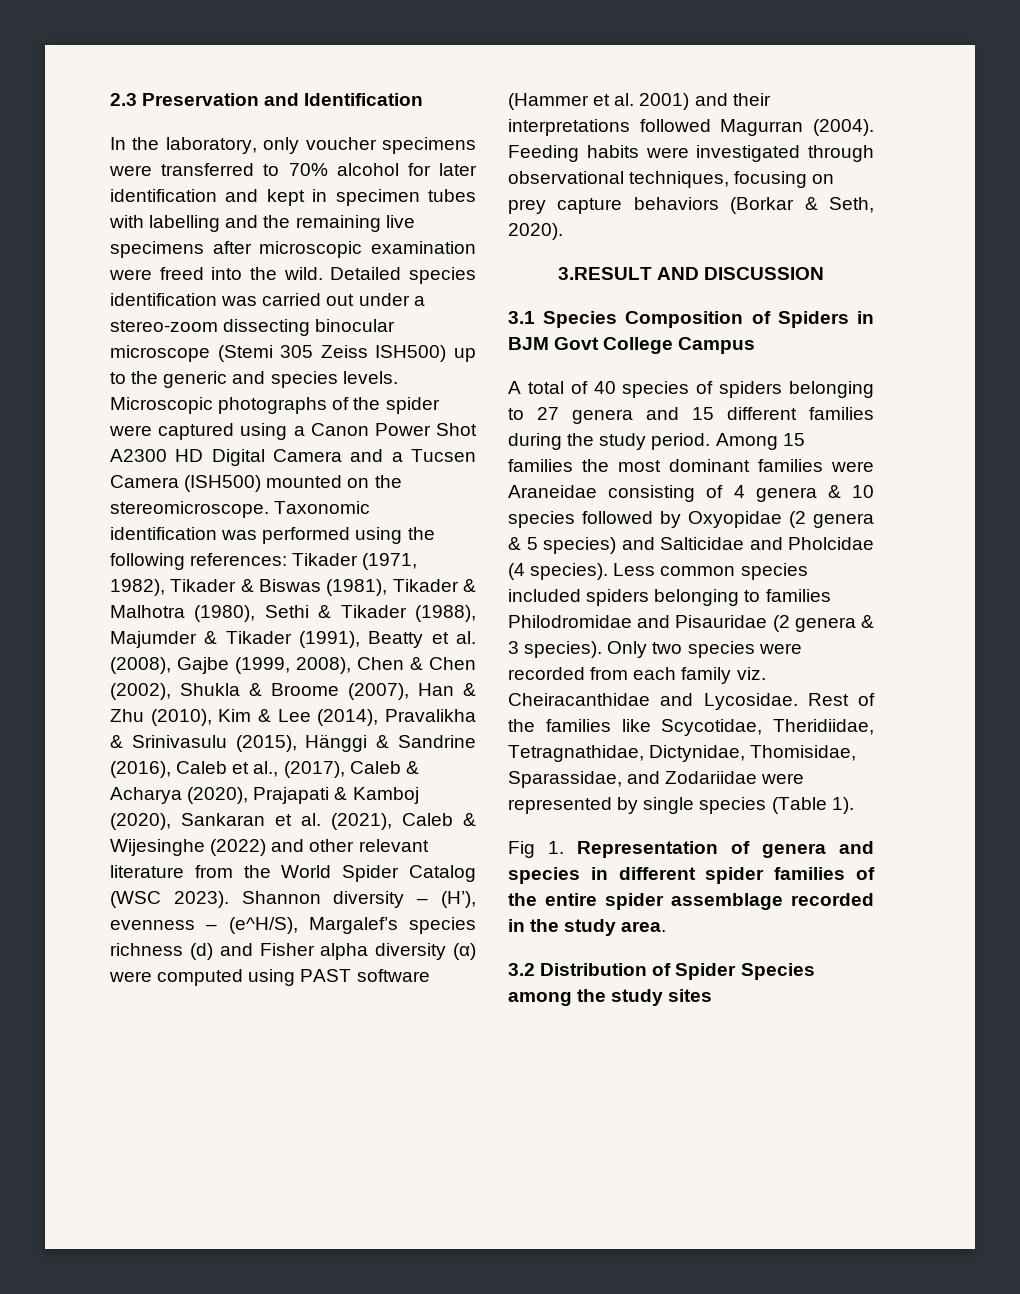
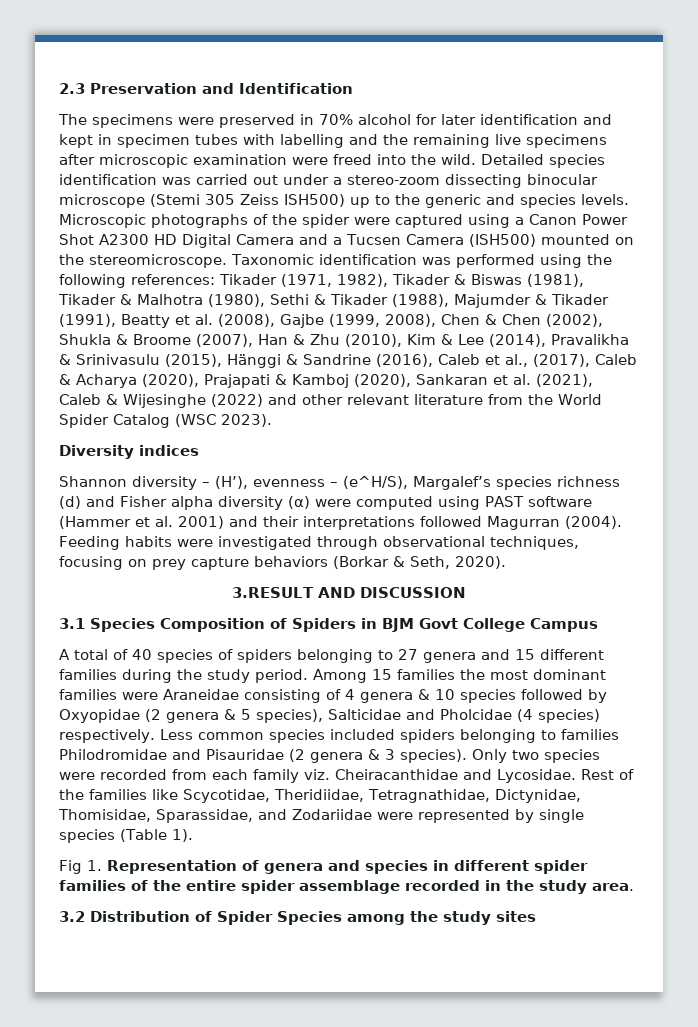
[110,137,476,154] [109,163,280,176] In the laboratory, only voucher specimens were transferred to -> [58,114,314,128] The specimens were preserved in
(229, 899) none -> [59,445,199,459] // Diversity indices //
[543,537,655,554] species) and -> [256,709,323,723] species),
[530,563,609,580] species). -> [538,709,600,723] [59,729,155,743] species) respectively.

